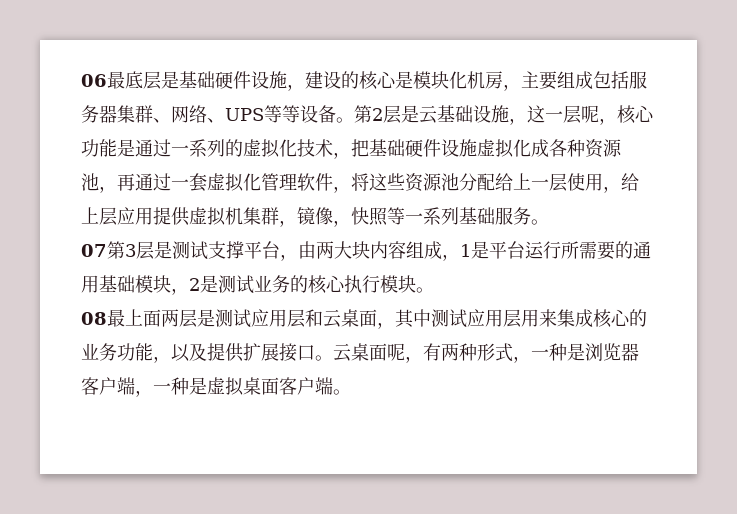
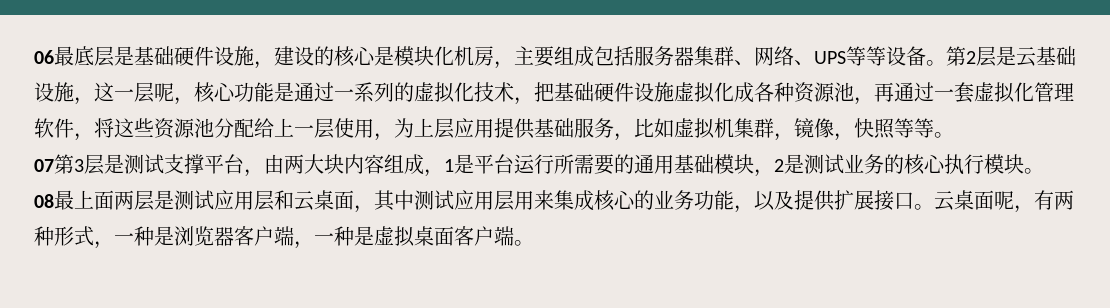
[621,173,639,191] 给 -> [394,118,414,138] 为
(190, 216) none -> [534,118,674,141] 基础服务，比如
[405,207,531,225] 一系列基础服务 -> [914,118,934,138] 等

